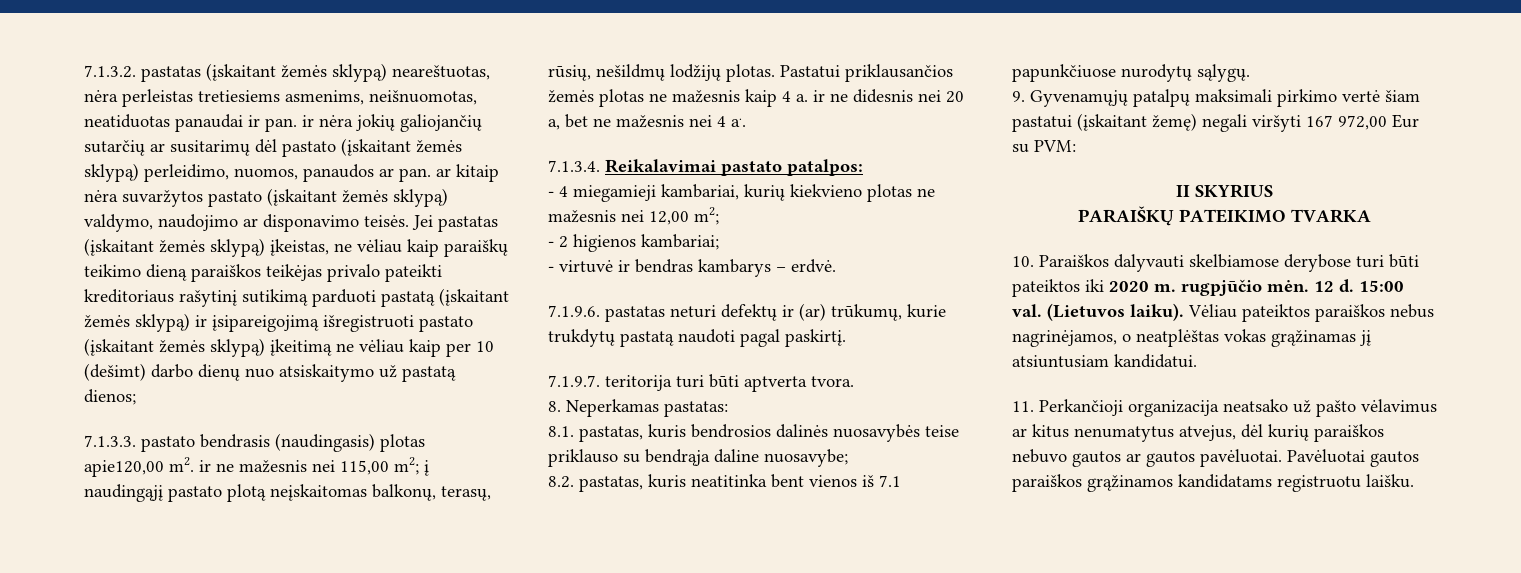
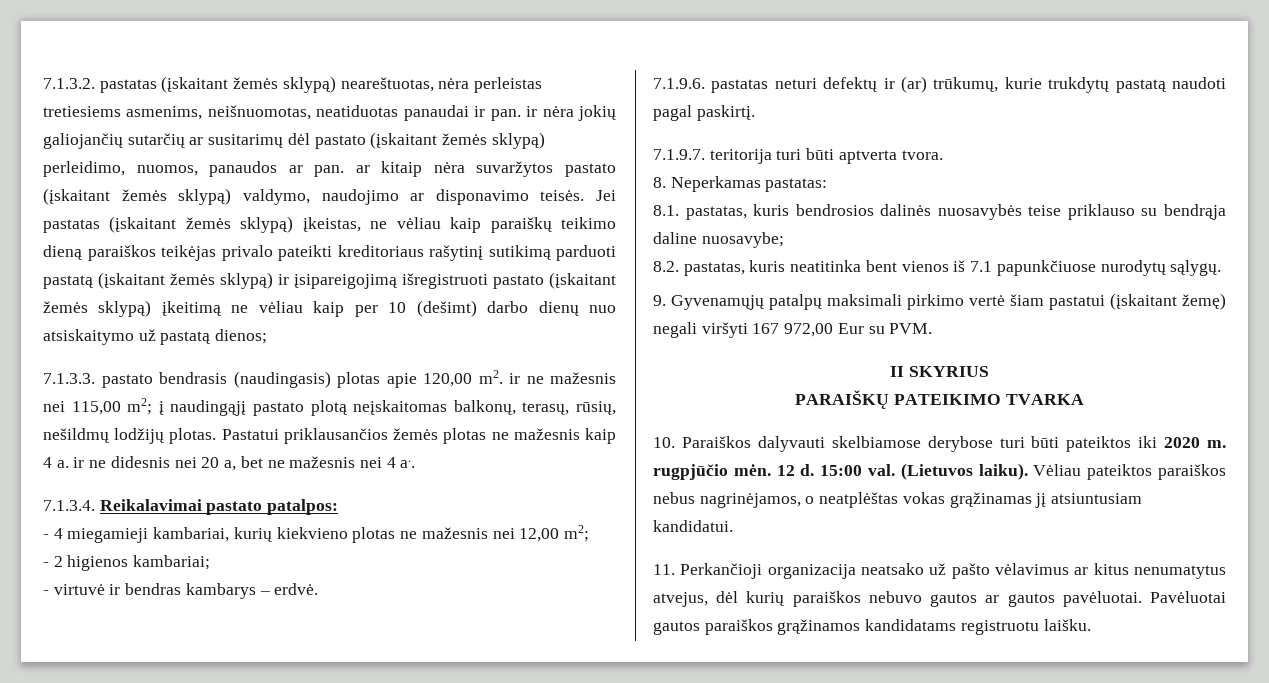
[84,460,164,477] apie120,00 -> [386,373,472,388] apie 120,00
[1034,140,1076,152] PVM: -> [889,323,933,334] PVM.

